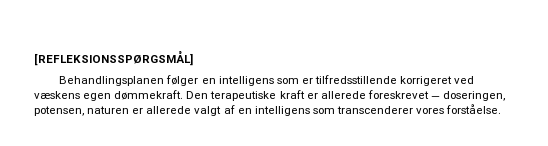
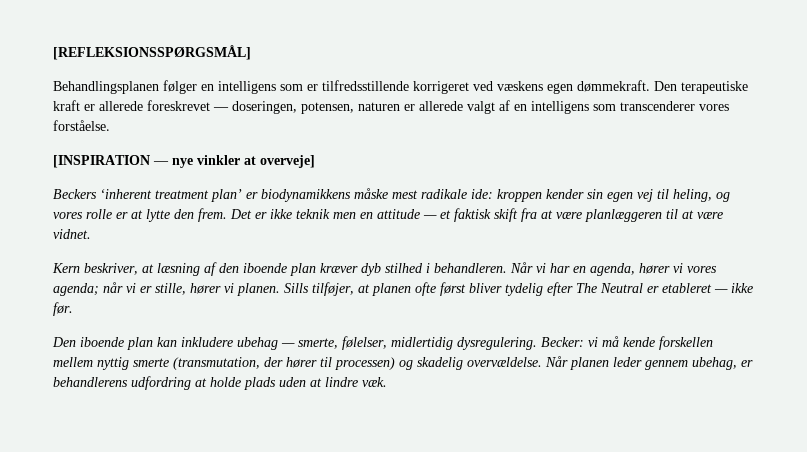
(502, 109) none -> [53,155,315,168] [53,188,730,202] [53,208,723,222] [53,229,91,239] [52,262,717,276] [53,282,753,296] [53,302,73,316] [52,336,713,350] [53,356,753,370] [53,376,387,390] // [INSPIRATION — nye vinkler at overveje] // Beckers ‘inherent treatment plan’ er biodynamikkens måske mest radikale ide: kroppen kender sin egen vej til heling, og vores rolle er at lytte den frem. Det er ikke teknik men en attitude — et faktisk skift fra at være planlæggeren til at være vidnet. // Kern beskriver, at læsning af den iboende plan kræver dyb stilhed i behandleren. Når vi har en agenda, hører vi vores agenda; når vi er stille, hører vi planen. Sills tilføjer, at planen ofte først bliver tydelig efter The Neutral er etableret — ikke før. // Den iboende plan kan inkludere ubehag — smerte, følelser, midlertidig dysregulering. Becker: vi må kende forskellen mellem nyttig smerte (transmutation, der hører til processen) og skadelig overvældelse. Når planen leder gennem ubehag, er behandlerens udfordring at holde plads uden at lindre væk.

